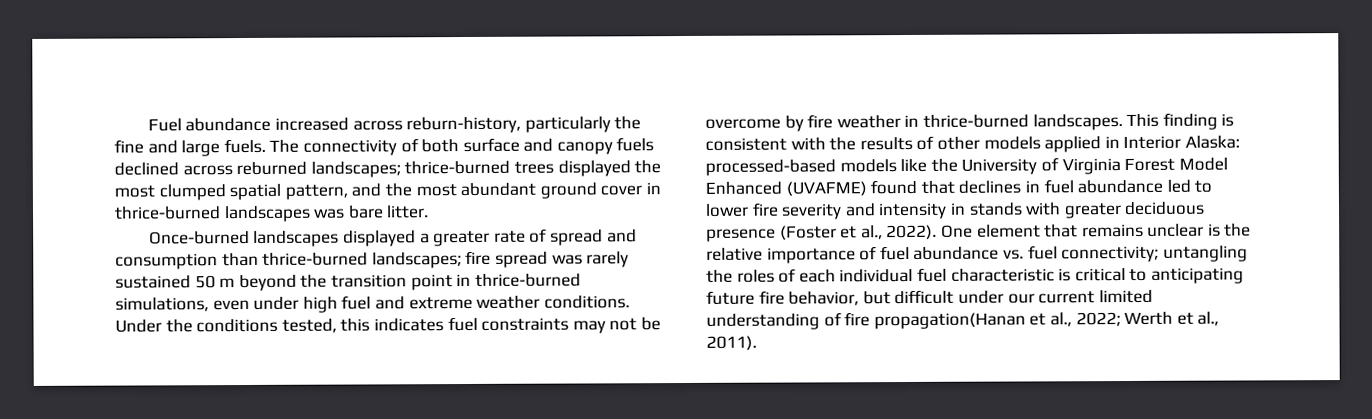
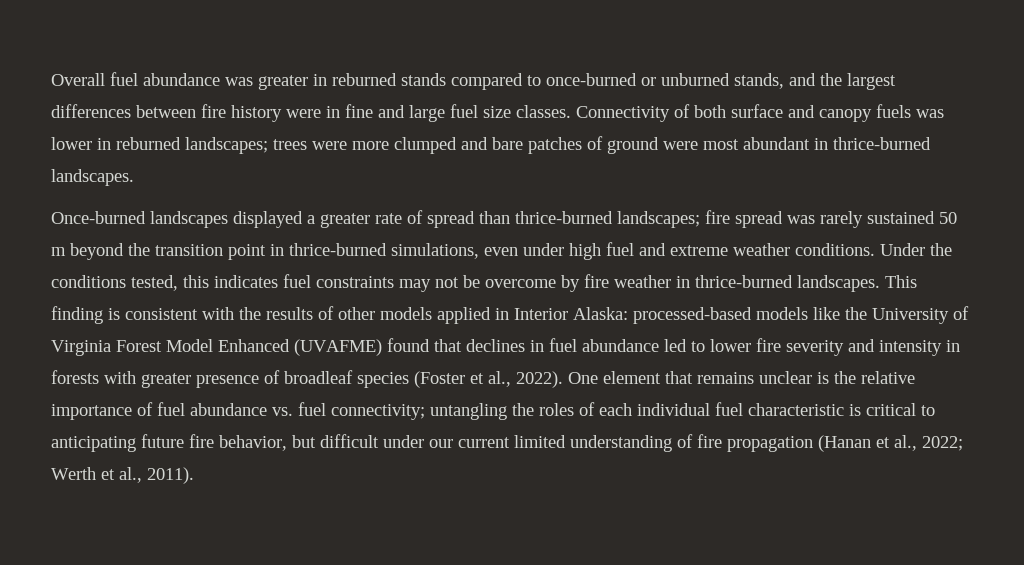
[147,116,642,134] [114,138,397,157] Fuel abundance increased across reburn-history, particularly the fine and large fuels. The connectivity -> [51,72,896,90] [51,104,670,122] Overall fuel abundance was greater in reburned stands compared to once-burned or unburned stands, and the largest differences between fire history were in fine and large fuel size classes. Connectivity
[114,160,662,178] [114,182,661,201] [114,205,430,223] declined across reburned landscapes; thrice-burned trees displayed the most clumped spatial pattern, and the most abundant ground cover in thrice-burned landscapes was bare litter. -> [916,109,944,118] [51,136,931,154] [51,169,134,186] was lower in reburned landscapes; trees were more clumped and bare patches of ground were most abundant in thrice-burned landscapes.
[606,229,637,243] [115,253,218,270] and consumption -> (475, 219) none
[968,202,1023,216] stands -> [51,370,99,384] forests
[1124,201,1206,216] [706,228,776,242] deciduous presence -> [196,370,409,388] presence of broadleaf species
[873,312,1026,330] propagation(Hanan -> [727,435,871,452] propagation (Hanan

